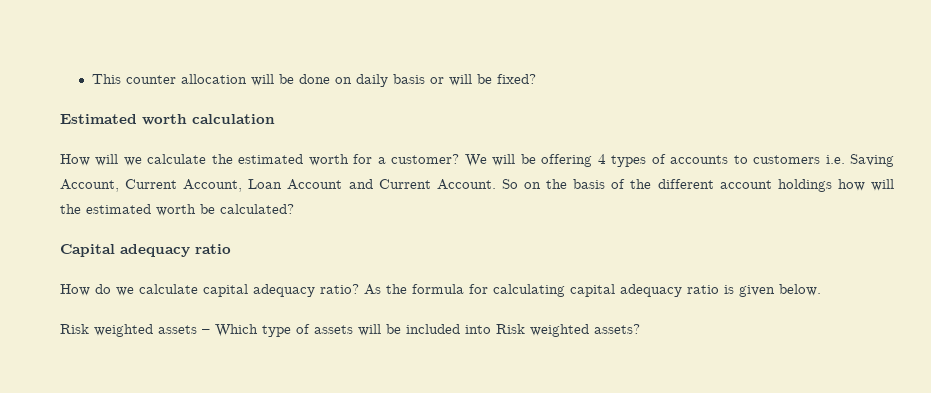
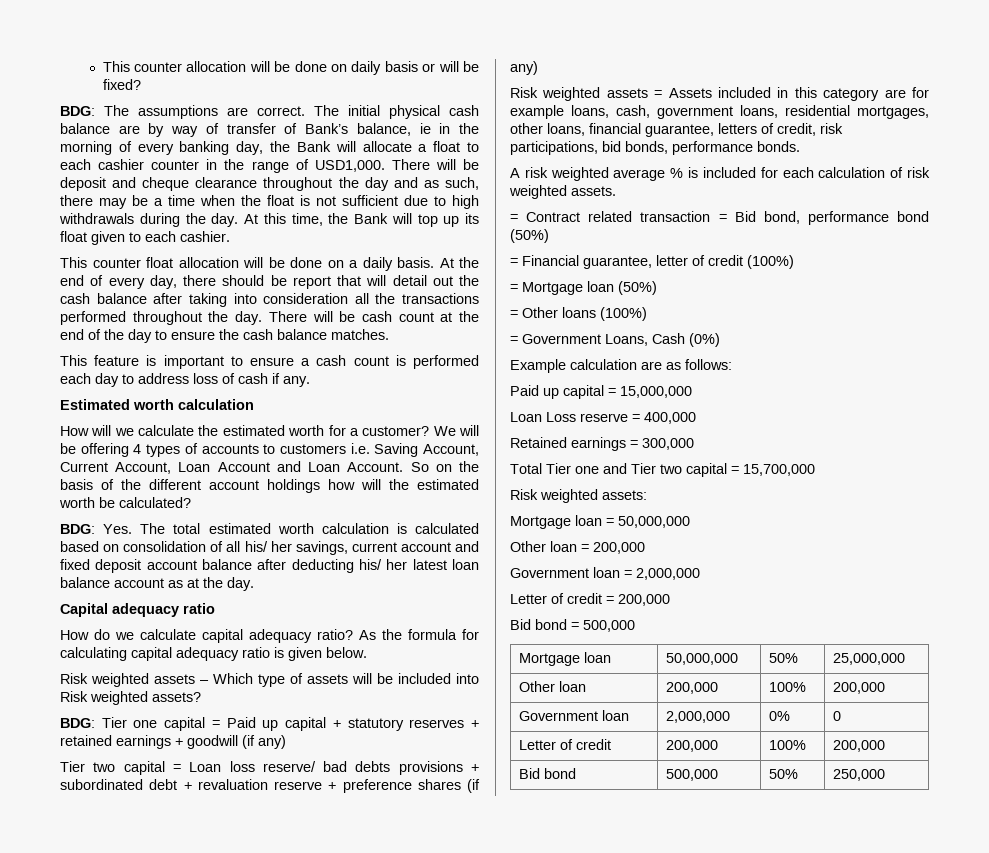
(537, 79) none -> [60,105,479,119] [60,123,479,137] [60,141,479,155] [60,159,479,173] [60,177,479,191] [60,195,479,209] [59,213,479,227] [60,231,230,245] [60,257,479,271] [60,275,479,289] [60,293,479,307] [60,311,479,325] [60,329,389,343] [60,355,479,369] [60,373,310,387] // BDG: The assumptions are correct. The initial physical cash balance are by way of transfer of Bank’s balance, ie in the morning of every banking day, the Bank will allocate a float to each cashier counter in the range of USD1,000. There will be deposit and cheque clearance throughout the day and as such, there may be a time when the float is not sufficient due to high withdrawals during the day. At this time, the Bank will top up its float given to each cashier. // This counter float allocation will be done on a daily basis. At the end of every day, there should be report that will detail out the cash balance after taking into consideration all the transactions performed throughout the day. There will be cash count at the end of the day to ensure the cash balance matches. // This feature is important to ensure a cash count is performed each day to address loss of cash if any.
[378,179,431,189] Current -> [308,462,341,472] Loan
(294, 209) none -> [60,523,479,534] [60,541,479,555] [60,559,479,573] [60,577,254,591] // BDG: Yes. The total estimated worth calculation is calculated based on consolidation of all his/ her savings, current account and fixed deposit account balance after deducting his/ her latest loan balance account as at the day.
(640, 329) none -> [60,717,479,731] [60,735,286,749] [60,761,480,775] [60,779,480,793] [510,61,538,75] [510,87,929,101] [510,105,929,119] [510,123,843,137] [510,141,800,155] [510,167,930,181] [509,185,616,199] [510,211,929,225] [510,229,549,243] [510,255,794,269] [510,281,657,295] [510,307,647,321] [510,333,720,347] [510,359,732,373] [510,385,692,399] [510,412,696,424] [510,437,694,451] [510,463,815,477] [510,489,647,503] [510,515,690,529] [510,541,645,554] [510,567,700,580] [510,593,670,606] [510,619,635,632] [519,652,612,666] [666,653,739,665] [769,653,799,663] [833,653,906,665] [519,681,587,692] [666,682,719,694] [769,682,807,692] [833,682,886,694] [519,710,630,721] [666,711,731,723] [769,711,791,721] [833,711,842,721] [519,739,612,750] [666,740,719,752] [769,740,807,750] [833,740,886,752] [519,768,577,779] [666,769,719,781] [769,769,799,779] [833,769,886,781] // BDG: Tier one capital = Paid up capital + statutory reserves + retained earnings + goodwill (if any) // Tier two capital = Loan loss reserve/ bad debts provisions + subordinated debt + revaluation reserve + preference shares (if any) // Risk weighted assets = Assets included in this category are for example loans, cash, government loans, residential mortgages, other loans, financial guarantee, letters of credit, risk participations, bid bonds, performance bonds. // A risk weighted average % is included for each calculation of risk weighted assets. // = Contract related transaction = Bid bond, performance bond (50%) // = Financial guarantee, letter of credit (100%) // = Mortgage loan (50%) // = Other loans (100%) // = Government Loans, Cash (0%) // Example calculation are as follows: // Paid up capital = 15,000,000 // Loan Loss reserve = 400,000 // Retained earnings = 300,000 // Total Tier one and Tier two capital = 15,700,000 // Risk weighted assets: // Mortgage loan = 50,000,000 // Other loan = 200,000 // Government loan = 2,000,000 // Letter of credit = 200,000 // Bid bond = 500,000 // Mortgage loan | 50,000,000 | 50% | 25,000,000 // Other loan | 200,000 | 100% | 200,000 // Government loan | 2,000,000 | 0% | 0 // Letter of credit | 200,000 | 100% | 200,000 // Bid bond | 500,000 | 50% | 250,000

